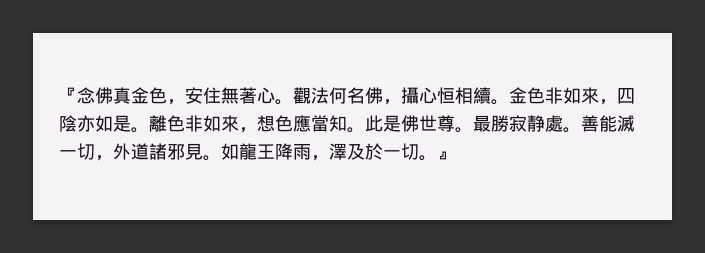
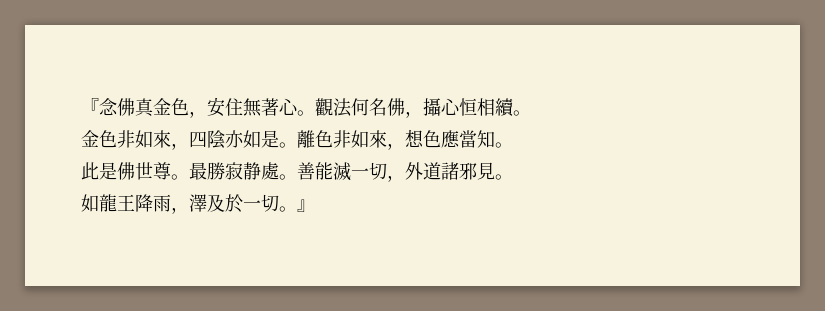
(509, 102) none -> (531, 113) //
(365, 130) none -> (513, 145) //
(221, 158) none -> (513, 177) //

